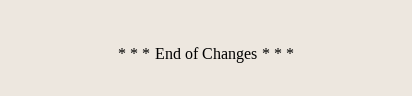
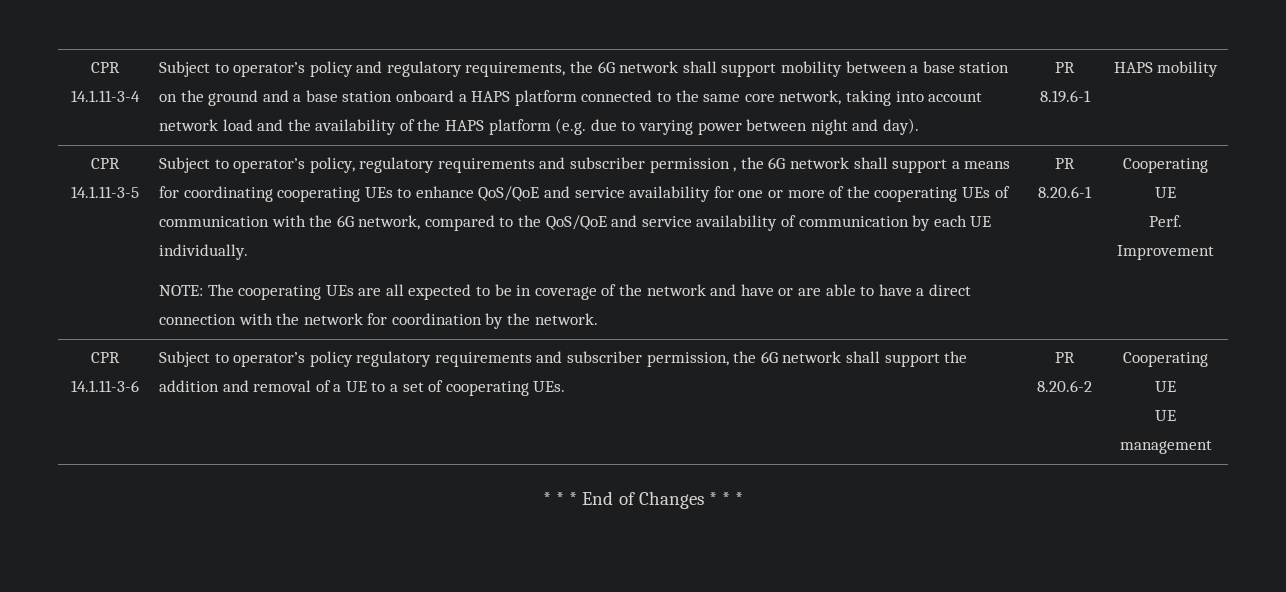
(117, 53) none -> [91,62,120,73] [71,90,140,102] [158,61,1010,77] [158,90,983,106] [158,118,919,135] [1055,62,1075,73] [1039,90,1091,103] [1113,61,1219,77] [91,158,120,169] [71,186,139,198] [158,157,1011,173] [158,186,1010,202] [158,215,992,231] [158,244,248,260] [158,284,971,300] [158,313,598,329] [1055,158,1075,169] [1038,186,1092,198] [1123,158,1208,173] [1155,187,1176,198] [1149,215,1182,227] [1117,245,1214,260] [91,352,120,363] [71,380,139,392] [158,351,968,367] [158,380,566,396] [1055,352,1075,363] [1037,380,1092,392] [1123,352,1208,367] [1155,381,1176,392] [1155,410,1176,421] [1119,440,1212,454] CPR 14.1.11-3-4 | Subject to operator’s policy and regulatory requirements, the 6G network shall support mobility between a base station on the ground and a base station onboard a HAPS platform connected to the same core network, taking into account network load and the availability of the HAPS platform (e.g. due to varying power between night and day). | PR 8.19.6-1 | HAPS mobility // CPR 14.1.11-3-5 | Subject to operator’s policy, regulatory requirements and subscriber permission , the 6G network shall support a means for coordinating cooperating UEs to enhance QoS/QoE and service availability for one or more of the cooperating UEs of communication with the 6G network, compared to the QoS/QoE and service availability of communication by each UE individually. // NOTE: The cooperating UEs are all expected to be in coverage of the network and have or are able to have a direct connection with the network for coordination by the network. | PR 8.20.6-1 | Cooperating UE // Perf. Improvement // CPR 14.1.11-3-6 | Subject to operator’s policy regulatory requirements and subscriber permission, the 6G network shall support the addition and removal of a UE to a set of cooperating UEs. | PR 8.20.6-2 | Cooperating UE // UE management //

